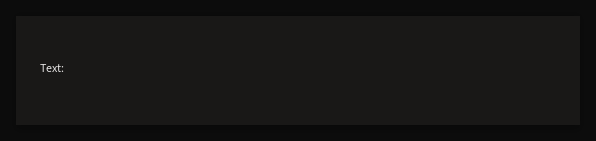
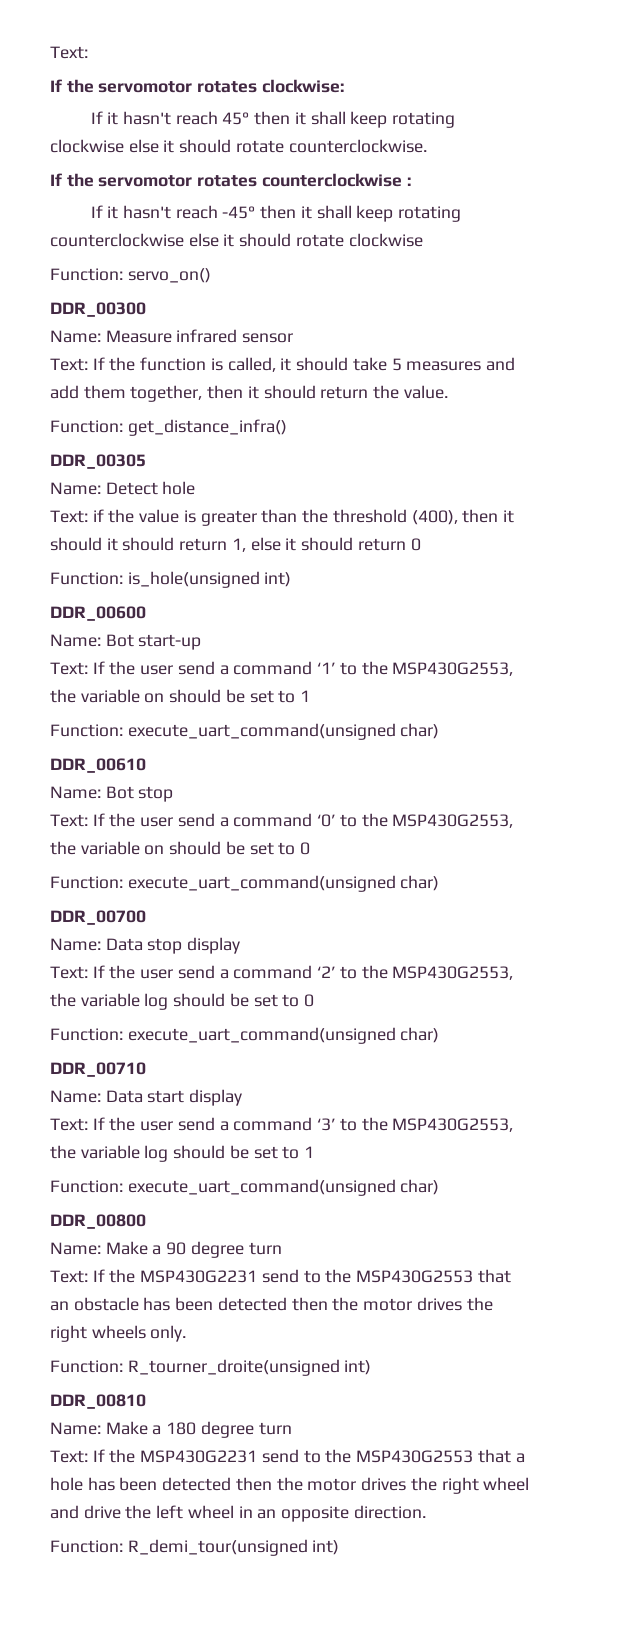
[40,64,64,72] Text: -> [50,46,88,59] [50,79,344,93] [90,111,456,128] [50,139,427,153] [50,173,411,187] [90,205,462,222] [50,233,423,247] [50,268,211,283] [50,302,146,317] [50,329,294,343] [50,357,515,372] [50,385,448,402] [50,419,287,436] [50,454,146,469] [50,481,196,495] [50,509,514,526] [50,537,421,552] [50,571,292,588] [50,606,146,621] [50,634,202,650] [50,661,514,676] [50,689,311,703] [50,723,440,740] [50,758,146,773] [50,786,174,802] [50,813,514,828] [50,841,311,855] [50,875,440,892] [50,910,146,925] [50,937,241,954] [50,965,514,980] [50,993,315,1010] [50,1027,440,1044] [50,1062,146,1077] [50,1089,243,1106] [50,1117,514,1132] [50,1145,315,1162] [50,1179,440,1196] [50,1214,146,1229] [50,1241,282,1258] [50,1269,511,1283] [50,1297,493,1311] [50,1325,187,1342] [50,1359,372,1376] [50,1394,146,1409] [50,1421,292,1438] [50,1449,525,1463] [50,1477,530,1494] [50,1505,426,1522] [50,1539,340,1556] Text: // If the servomotor rotates clockwise: // If it hasn't reach 45° then it shall keep rotating clockwise else it should rotate counterclockwise. // If the servomotor rotates counterclockwise : // If it hasn't reach -45° then it shall keep rotating counterclockwise else it should rotate clockwise // Function: servo_on() // DDR_00300 // Name: Measure infrared sensor // Text: If the function is called, it should take 5 measures and add them together, then it should return the value. // Function: get_distance_infra() // DDR_00305 // Name: Detect hole // Text: if the value is greater than the threshold (400), then it should it should return 1, else it should return 0 // Function: is_hole(unsigned int) // DDR_00600 // Name: Bot start-up // Text: If the user send a command ‘1’ to the MSP430G2553, the variable on should be set to 1 // Function: execute_uart_command(unsigned char) // DDR_00610 // Name: Bot stop // Text: If the user send a command ‘0’ to the MSP430G2553, the variable on should be set to 0 // Function: execute_uart_command(unsigned char) // DDR_00700 // Name: Data stop display // Text: If the user send a command ‘2’ to the MSP430G2553, the variable log should be set to 0 // Function: execute_uart_command(unsigned char) // DDR_00710 // Name: Data start display // Text: If the user send a command ‘3’ to the MSP430G2553, the variable log should be set to 1 // Function: execute_uart_command(unsigned char) // DDR_00800 // Name: Make a 90 degree turn // Text: If the MSP430G2231 send to the MSP430G2553 that an obstacle has been detected then the motor drives the right wheels only. // Function: R_tourner_droite(unsigned int) // DDR_00810 // Name: Make a 180 degree turn // Text: If the MSP430G2231 send to the MSP430G2553 that a hole has been detected then the motor drives the right wheel and drive the left wheel in an opposite direction. // Function: R_demi_tour(unsigned int)

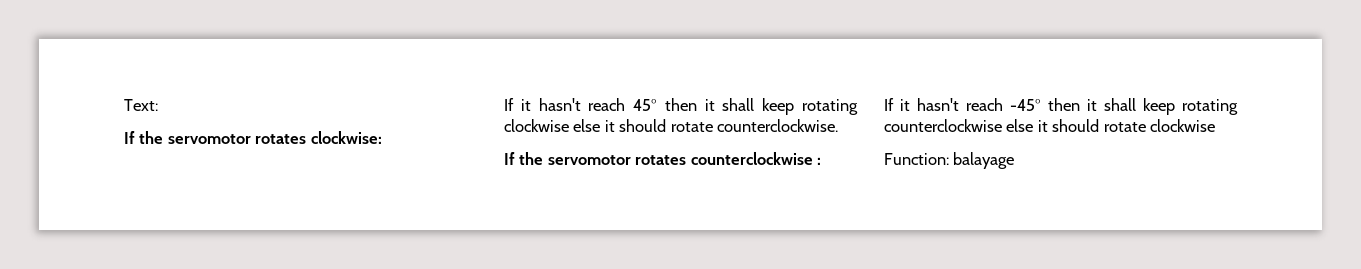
[127,268,211,283] [50,302,146,317] [50,329,294,343] [50,357,515,372] [50,385,448,402] [50,419,287,436] [50,454,146,469] [50,481,196,495] [50,509,514,526] [50,537,421,552] [50,571,292,588] [50,606,146,621] [50,634,202,650] [50,661,514,676] [50,689,311,703] [50,723,440,740] [50,758,146,773] [50,786,174,802] [50,813,514,828] [50,841,311,855] [50,875,440,892] [50,910,146,925] [50,937,241,954] [50,965,514,980] [50,993,315,1010] [50,1027,440,1044] [50,1062,146,1077] [50,1089,243,1106] [50,1117,514,1132] [50,1145,315,1162] [50,1179,440,1196] [50,1214,146,1229] [50,1241,282,1258] [50,1269,511,1283] [50,1297,493,1311] [50,1325,187,1342] [50,1359,372,1376] [50,1394,146,1409] [50,1421,292,1438] [50,1449,525,1463] [50,1477,530,1494] [50,1505,426,1522] [50,1539,340,1556] servo_on() // DDR_00300 // Name: Measure infrared sensor // Text: If the function is called, it should take 5 measures and add them together, then it should return the value. // Function: get_distance_infra() // DDR_00305 // Name: Detect hole // Text: if the value is greater than the threshold (400), then it should it should return 1, else it should return 0 // Function: is_hole(unsigned int) // DDR_00600 // Name: Bot start-up // Text: If the user send a command ‘1’ to the MSP430G2553, the variable on should be set to 1 // Function: execute_uart_command(unsigned char) // DDR_00610 // Name: Bot stop // Text: If the user send a command ‘0’ to the MSP430G2553, the variable on should be set to 0 // Function: execute_uart_command(unsigned char) // DDR_00700 // Name: Data stop display // Text: If the user send a command ‘2’ to the MSP430G2553, the variable log should be set to 0 // Function: execute_uart_command(unsigned char) // DDR_00710 // Name: Data start display // Text: If the user send a command ‘3’ to the MSP430G2553, the variable log should be set to 1 // Function: execute_uart_command(unsigned char) // DDR_00800 // Name: Make a 90 degree turn // Text: If the MSP430G2231 send to the MSP430G2553 that an obstacle has been detected then the motor drives the right wheels only. // Function: R_tourner_droite(unsigned int) // DDR_00810 // Name: Make a 180 degree turn // Text: If the MSP430G2231 send to the MSP430G2553 that a hole has been detected then the motor drives the right wheel and drive the left wheel in an opposite direction. // Function: R_demi_tour(unsigned int) -> [953,152,1015,169] balayage

